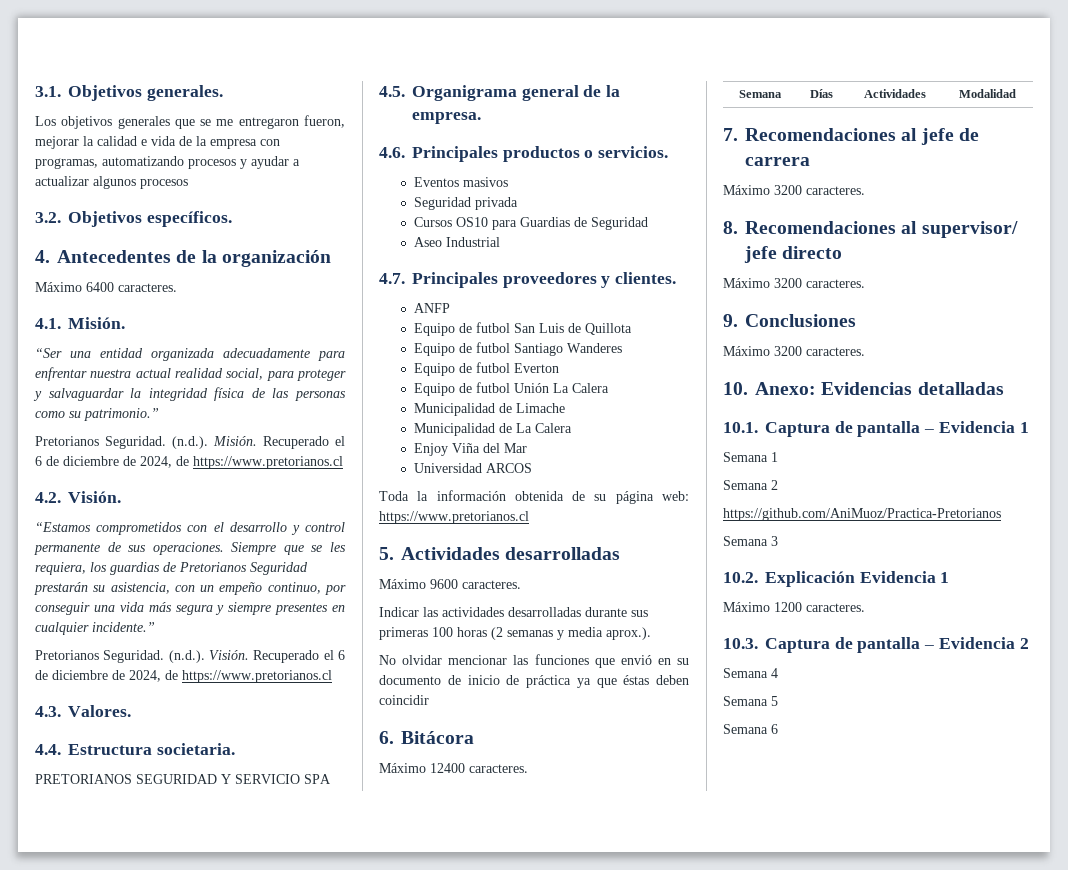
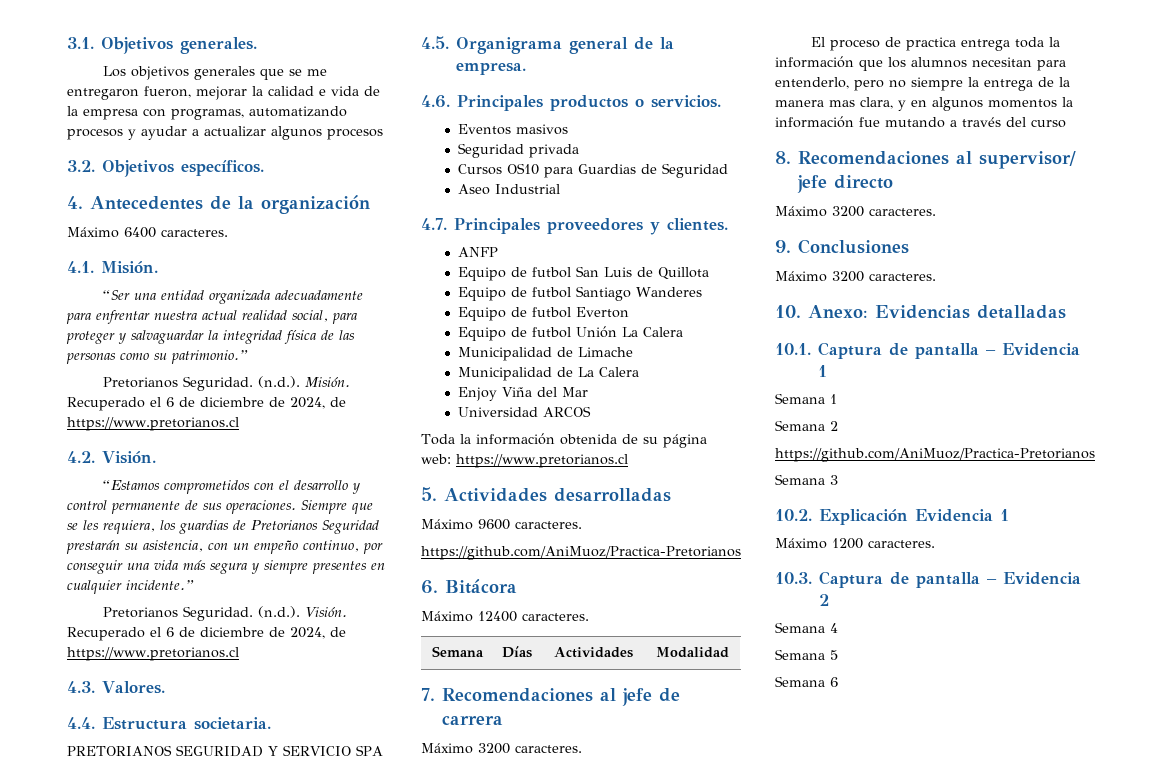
[379,607,648,617] [379,627,651,640] [379,654,689,668] [379,675,689,688] [379,695,429,705] Indicar las actividades desarrolladas durante sus primeras 100 horas (2 semanas y media aprox.). // No olvidar mencionar las funciones que envió en su documento de inicio de práctica ya que éstas deben coincidir -> [421,546,741,560] https://github.com/AniMuoz/Practica-Pretorianos
(865, 190) none -> [811,37,1061,51] [775,56,1066,71] [775,77,1070,91] [775,97,1073,111] [775,116,1066,128] // El proceso de practica entrega toda la información que los alumnos necesitan para entenderlo, pero no siempre la entrega de la manera mas clara, y en algunos momentos la información fue mutando a través del curso

